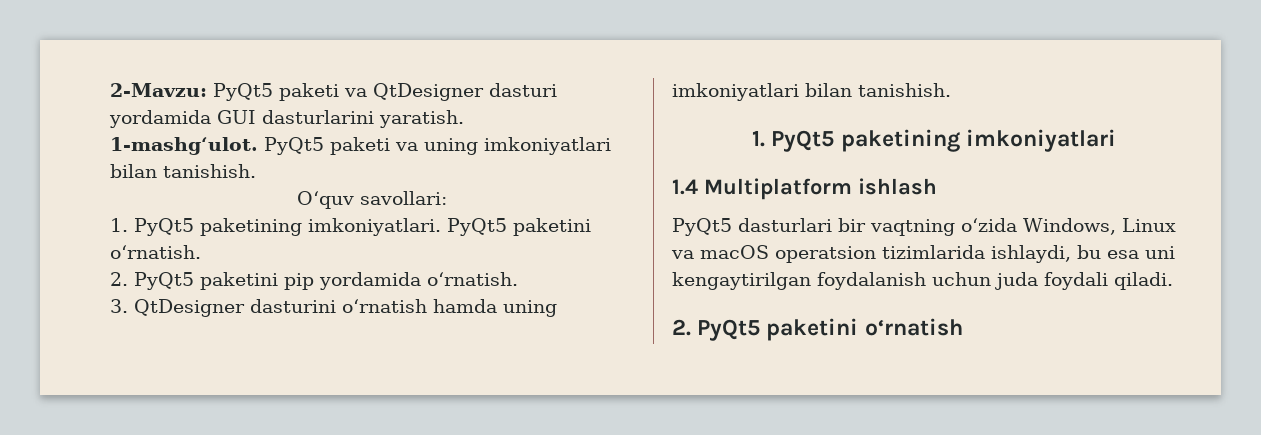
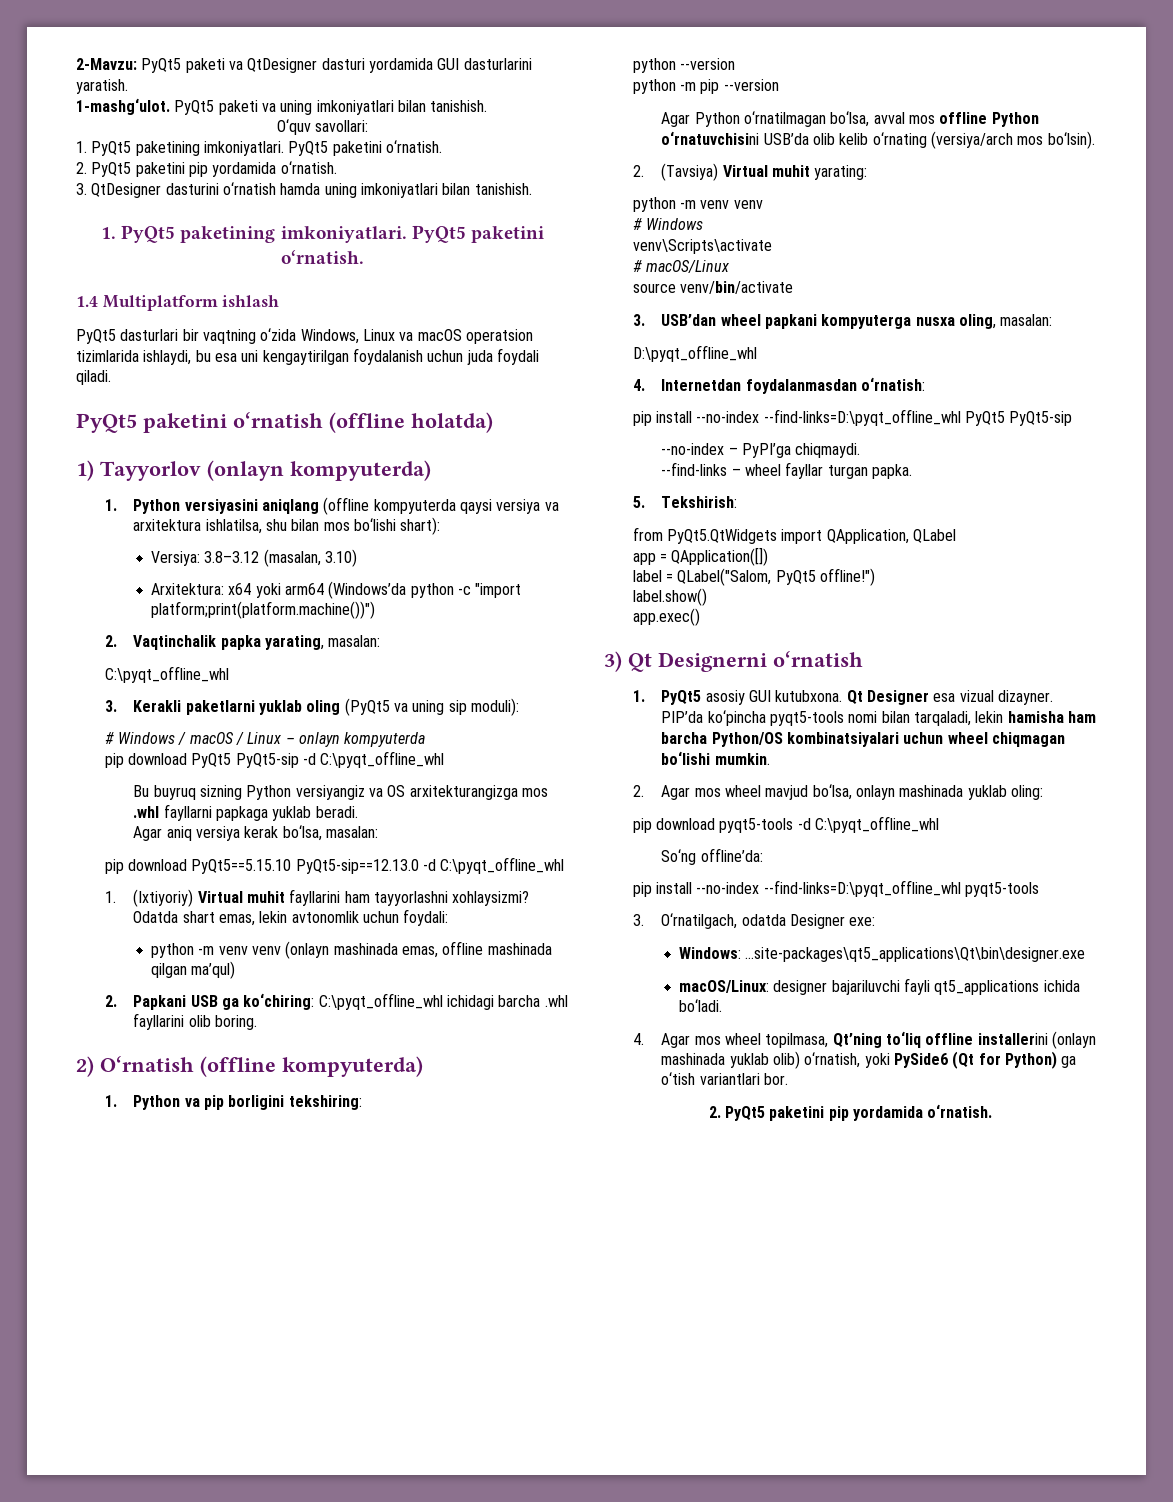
[965,129,1116,152] imkoniyatlari -> [280,225,544,243] [281,250,364,264] imkoniyatlari. PyQt5 paketini o‘rnatish.
[672,318,963,341] // 2. PyQt5 paketini o‘rnatish -> [76,412,493,433] [76,460,431,481] [104,497,559,515] [133,517,441,535] [151,549,358,567] [151,581,522,599] [151,601,376,619] [104,635,381,650] [104,666,229,683] [104,698,520,716] [104,732,426,747] [104,751,445,768] [133,785,549,800] [133,804,358,821] [133,825,379,841] [104,857,565,874] [104,889,530,907] [133,909,449,926] [151,941,552,959] [151,961,236,979] [104,993,568,1010] [133,1013,258,1030] [76,1056,423,1077] [104,1095,362,1110] [632,58,736,73] [632,79,779,94] [661,111,1039,127] [661,131,1095,149] [632,163,868,181] [632,197,763,212] [632,218,704,230] [632,239,772,254] [632,260,730,273] [632,281,794,294] [632,314,1053,329] [632,345,757,362] [632,377,926,394] [632,409,1073,426] [661,443,861,458] [661,462,913,479] [632,496,738,508] [632,527,957,544] [632,547,769,566] [632,568,876,586] [632,588,707,606] [632,608,700,626] [604,651,863,672] [632,690,1054,705] [661,710,1097,726] [661,732,1066,747] [661,751,770,765] [632,784,1044,800] [632,816,940,833] [661,848,763,865] [632,880,1040,897] [632,913,876,929] [679,947,1086,962] [679,978,1080,995] [679,999,723,1012] [632,1031,1097,1049] [661,1051,1077,1069] [661,1072,789,1085] [708,1104,993,1121] // PyQt5 paketini o‘rnatish (offline holatda) // 1) Tayyorlov (onlayn kompyuterda) // 1. Python versiyasini aniqlang (offline kompyuterda qaysi versiya va arxitektura ishlatilsa, shu bilan mos bo‘lishi shart): // Versiya: 3.8–3.12 (masalan, 3.10) // Arxitektura: x64 yoki arm64 (Windows’da python -c "import platform;print(platform.machine())") // 2. Vaqtinchalik papka yarating, masalan: // C:\pyqt_offline_whl // 3. Kerakli paketlarni yuklab oling (PyQt5 va uning sip moduli): // # Windows / macOS / Linux – onlayn kompyuterda // pip download PyQt5 PyQt5-sip -d C:\pyqt_offline_whl // Bu buyruq sizning Python versiyangiz va OS arxitekturangizga mos .whl fayllarni papkaga yuklab beradi. // Agar aniq versiya kerak bo‘lsa, masalan: // pip download PyQt5==5.15.10 PyQt5-sip==12.13.0 -d C:\pyqt_offline_whl // 1. (Ixtiyoriy) Virtual muhit fayllarini ham tayyorlashni xohlaysizmi? Odatda shart emas, lekin avtonomlik uchun foydali: // python -m venv venv (onlayn mashinada emas, offline mashinada qilgan ma’qul) // 2. Papkani USB ga ko‘chiring: C:\pyqt_offline_whl ichidagi barcha .whl fayllarini olib boring. // 2) O‘rnatish (offline kompyuterda) // 1. Python va pip borligini tekshiring: // python --version // python -m pip --version // Agar Python o‘rnatilmagan bo‘lsa, avval mos offline Python o‘rnatuvchisini USB’da olib kelib o‘rnating (versiya/arch mos bo‘lsin). // 2. (Tavsiya) Virtual muhit yarating: // python -m venv venv // # Windows // venv\Scripts\activate // # macOS/Linux // source venv/bin/activate // 3. USB’dan wheel papkani kompyuterga nusxa oling, masalan: // D:\pyqt_offline_whl // 4. Internetdan foydalanmasdan o‘rnatish: // pip install --no-index --find-links=D:\pyqt_offline_whl PyQt5 PyQt5-sip // --no-index – PyPI’ga chiqmaydi. // --find-links – wheel fayllar turgan papka. // 5. Tekshirish: // from PyQt5.QtWidgets import QApplication, QLabel // app = QApplication([]) // label = QLabel("Salom, PyQt5 offline!") // label.show() // app.exec() // 3) Qt Designerni o‘rnatish // 1. PyQt5 asosiy GUI kutubxona. Qt Designer esa vizual dizayner. PIP’da ko‘pincha pyqt5-tools nomi bilan tarqaladi, lekin hamisha ham barcha Python/OS kombinatsiyalari uchun wheel chiqmagan bo‘lishi mumkin. // 2. Agar mos wheel mavjud bo‘lsa, onlayn mashinada yuklab oling: // pip download pyqt5-tools -d C:\pyqt_offline_whl // So‘ng offline’da: // pip install --no-index --find-links=D:\pyqt_offline_whl pyqt5-tools // 3. O‘rnatilgach, odatda Designer exe: // Windows: ...site-packages\qt5_applications\Qt\bin\designer.exe // macOS/Linux: designer bajariluvchi fayli qt5_applications ichida bo‘ladi. // 4. Agar mos wheel topilmasa, Qt’ning to‘liq offline installerini (onlayn mashinada yuklab olib) o‘rnatish, yoki PySide6 (Qt for Python) ga o‘tish variantlari bor. // 2. PyQt5 paketini pip yordamida o‘rnatish.

